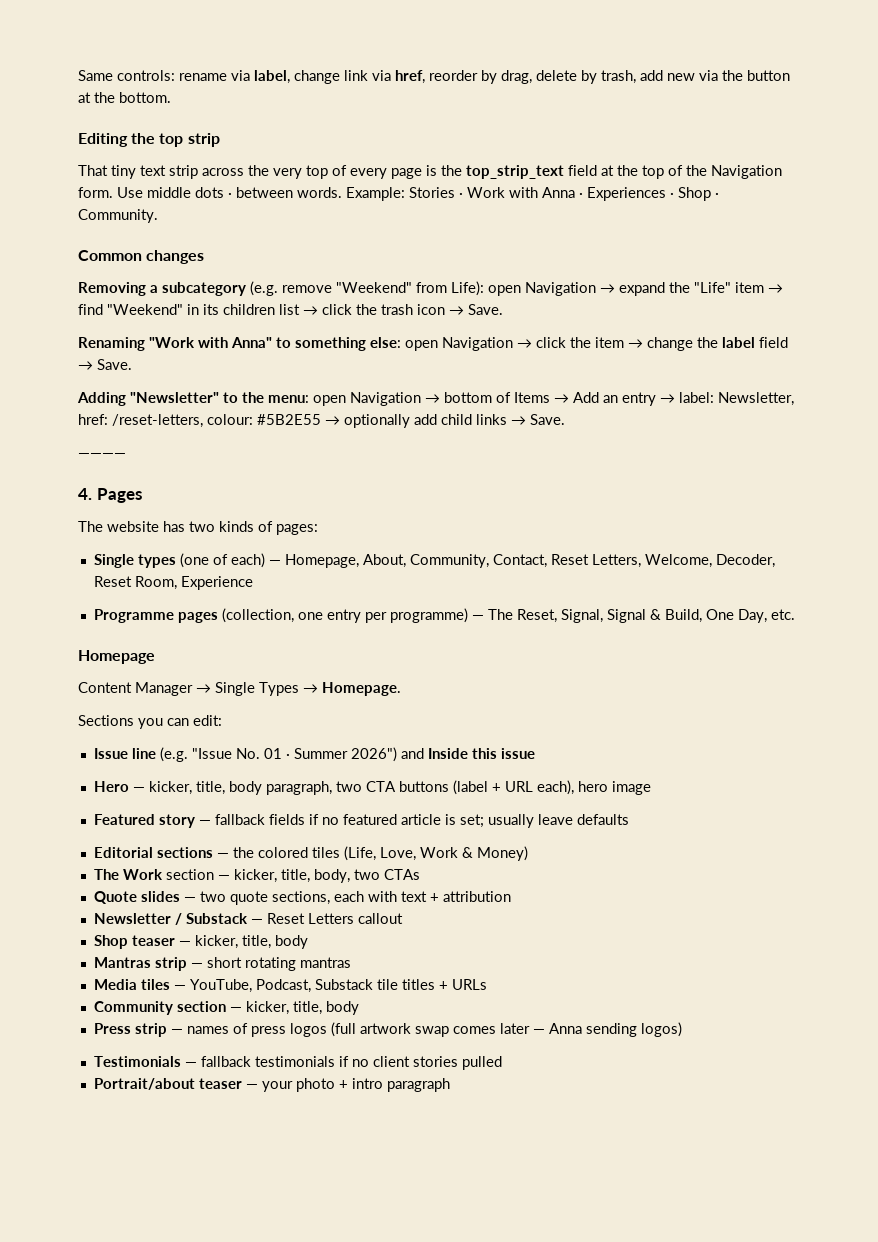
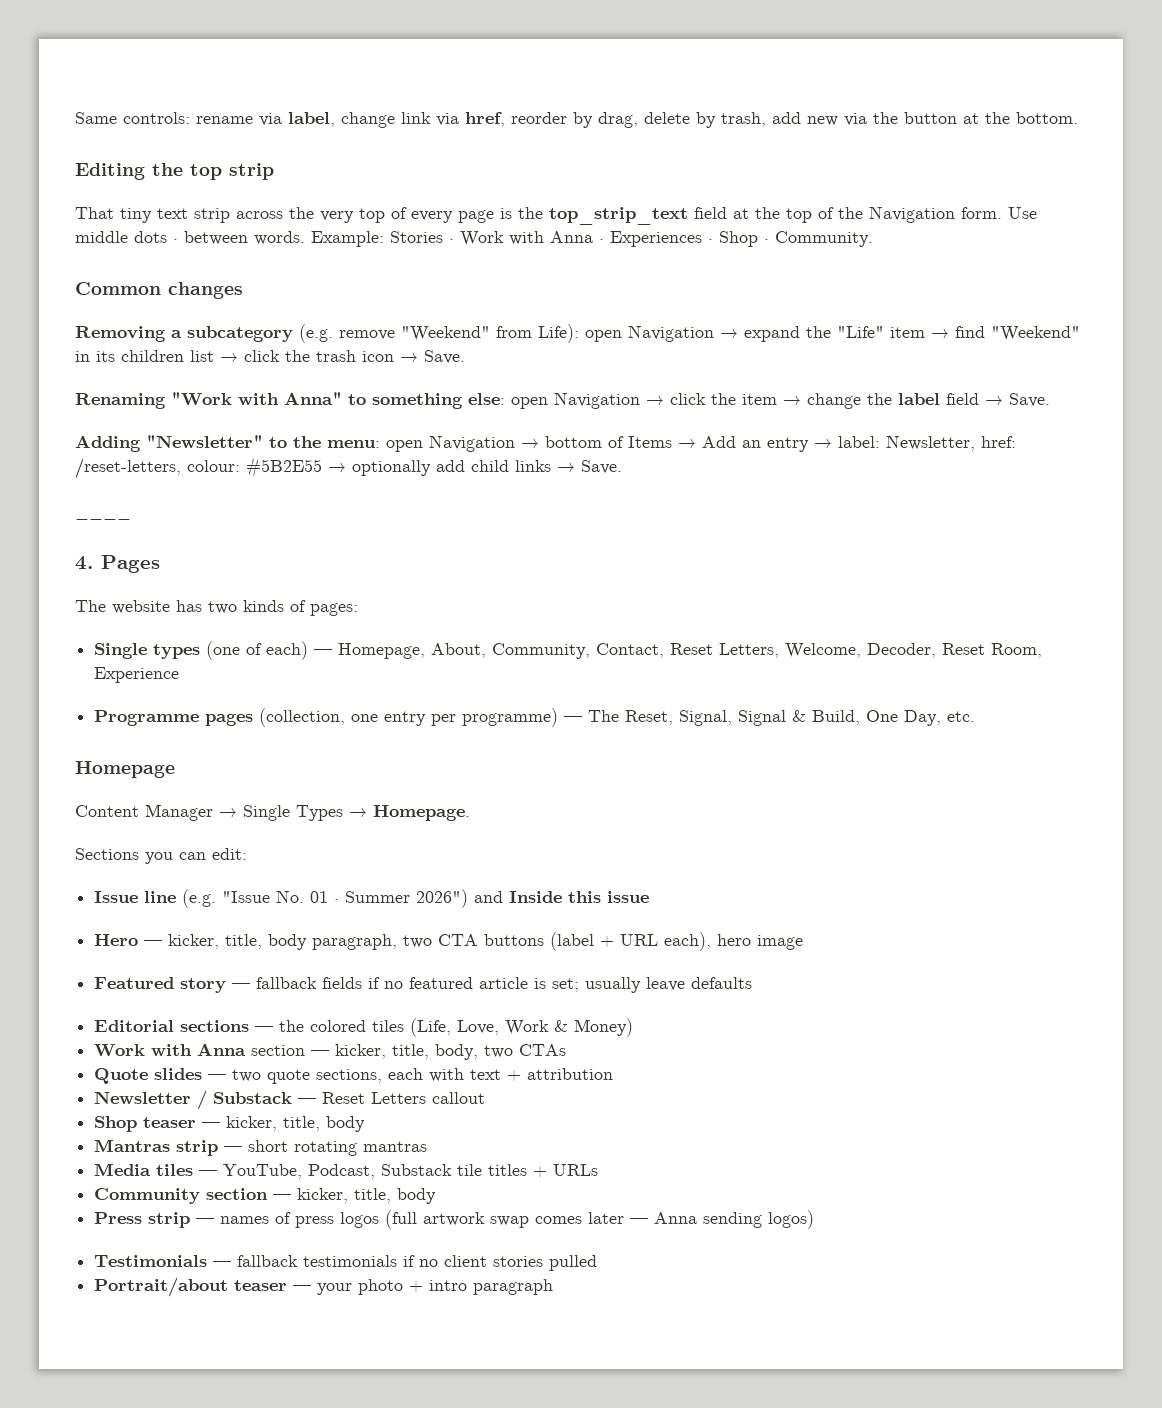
[78,453,126,458] ―――― -> [75,516,131,520] ____
[93,869,163,880] The Work -> [94,1043,247,1057] Work with Anna

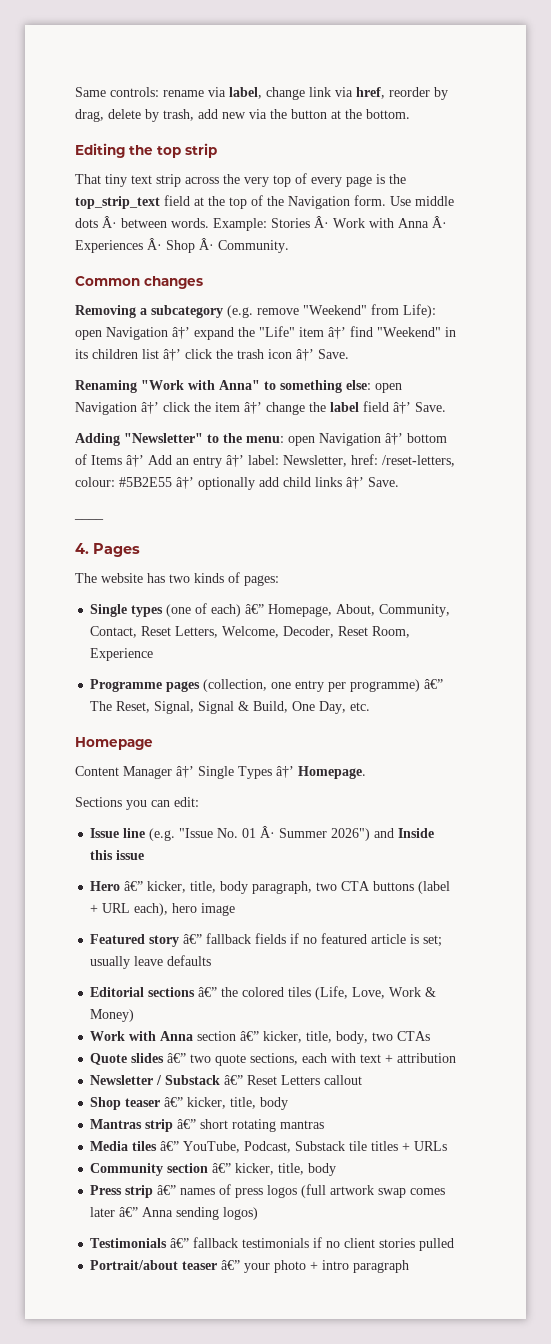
[173,239,178,243] · -> [102,216,117,228] Â·
[449,231,769,247] · Work with Anna · Experiences · Shop · -> [314,216,447,228] [75,238,214,253] Â· Work with Anna Â· Experiences Â· Shop Â·
[720,328,738,338] → -> [172,327,190,339] â†’
[931,328,949,338] → -> [328,327,346,339] â†’
[220,352,238,362] → -> [163,349,181,361] â†’
[400,352,418,362] → -> [296,349,314,361] â†’
[646,395,664,405] → -> [141,402,159,414] â†’
[783,395,801,405] → -> [244,402,262,414] â†’
[985,395,1003,405] → -> [393,402,411,414] â†’
[521,438,539,448] → -> [385,433,403,445] â†’
[678,438,696,448] → -> [126,455,144,467] â†’
[814,438,832,448] → -> [226,455,244,467] â†’
[328,462,346,472] → -> [176,477,194,489] â†’
[557,462,575,472] → -> [346,477,364,489] â†’
[314,649,333,655] — -> [245,604,265,614] â€”
[564,716,583,722] — -> [424,679,444,689] â€”
[219,807,237,817] → -> [176,766,194,778] â†’
[349,807,367,817] → -> [276,766,294,778] â†’
[334,899,340,903] · -> [260,826,276,838] Â·
[144,940,163,946] — -> [124,881,144,891] â€”
[232,983,251,989] — -> [183,934,203,944] â€”
[255,1026,274,1032] — -> [198,987,218,997] â€”
[311,1050,330,1056] — -> [240,1031,260,1041] â€”
[208,1074,227,1080] — -> [167,1053,187,1063] â€”
[298,1098,317,1104] — -> [224,1075,244,1085] â€”
[202,1122,221,1128] — -> [164,1097,184,1107] â€”
[224,1146,243,1152] — -> [177,1119,197,1129] â€”
[199,1170,218,1176] — -> [160,1141,180,1151] â€”
[273,1194,292,1200] — -> [212,1163,232,1173] â€”
[196,1218,215,1224] — -> [157,1185,177,1195] â€”
[630,1218,649,1224] — -> [119,1207,139,1217] â€”
[213,1261,232,1267] — -> [170,1238,190,1248] â€”
[293,1285,312,1291] — -> [221,1260,241,1270] â€”

